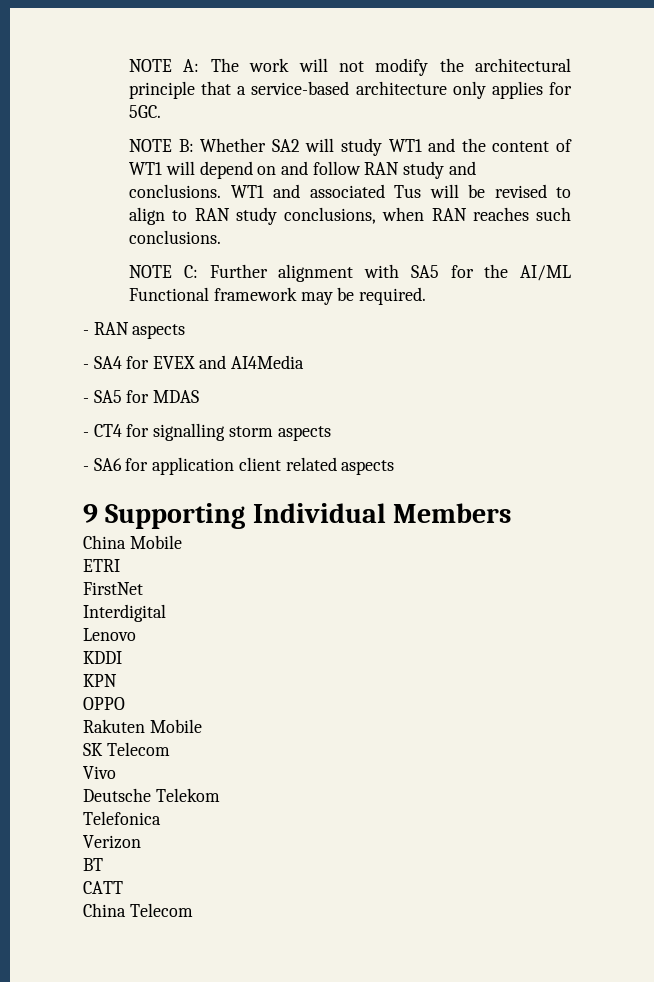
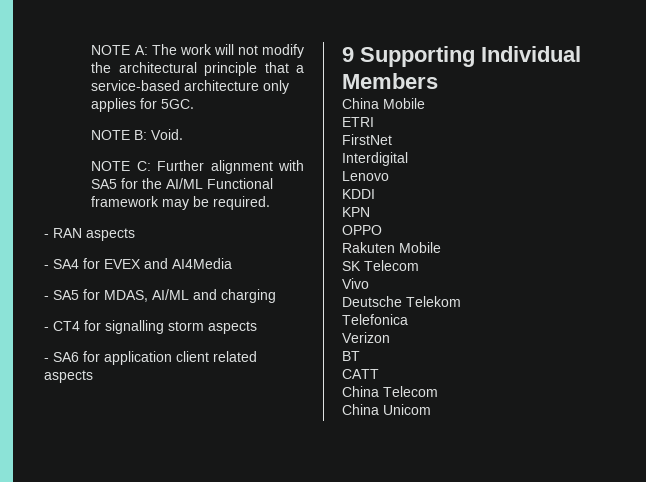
[200,138,572,156] [129,161,476,179] [129,184,572,198] [129,207,571,225] [129,230,222,244] Whether SA2 will study WT1 and the content of WT1 will depend on and follow RAN study and conclusions. WT1 and associated Tus will be revised to align to RAN study conclusions, when RAN reaches such conclusions. -> [151,129,184,140] Void.
[153,390,200,403] MDAS -> [104,289,276,303] MDAS, AI/ML and charging
(193, 910) none -> [342,404,431,415] // China Unicom

